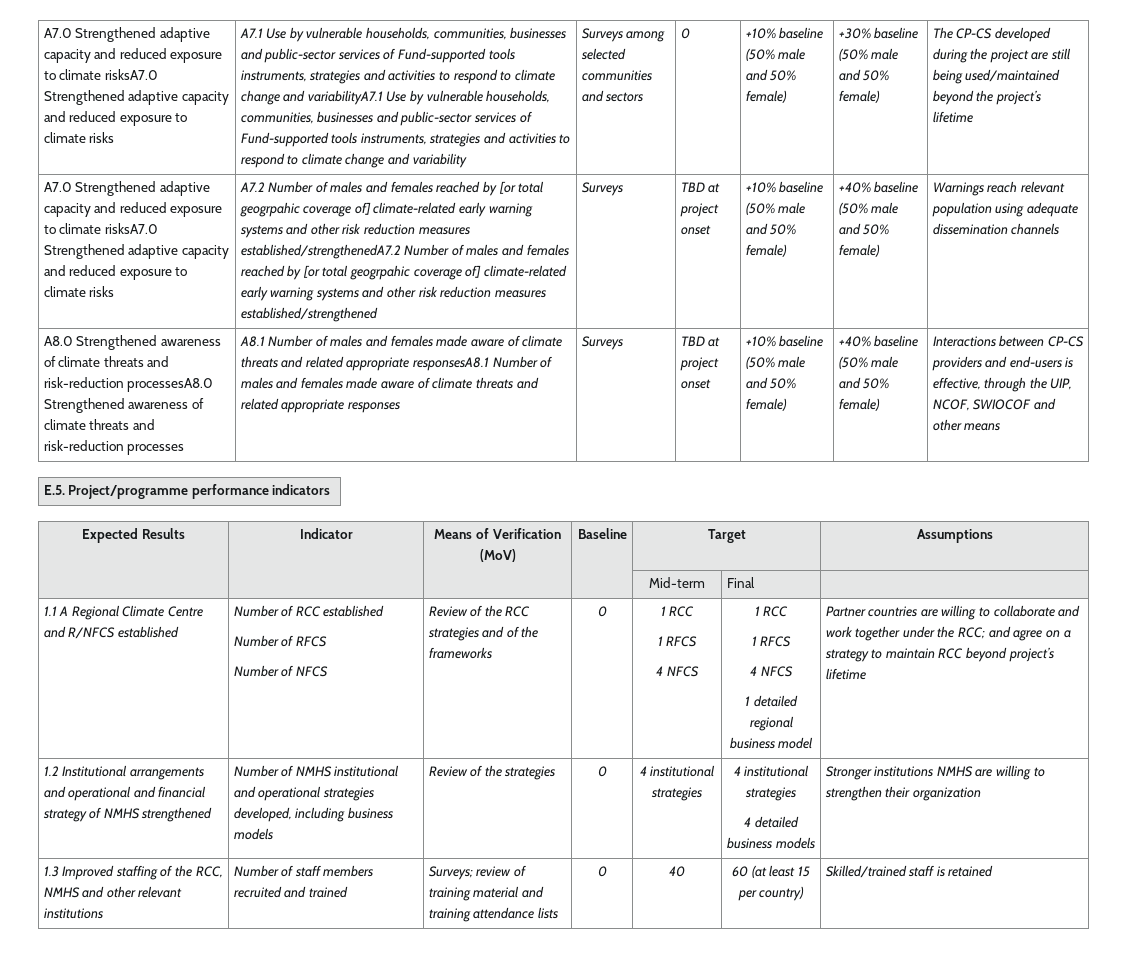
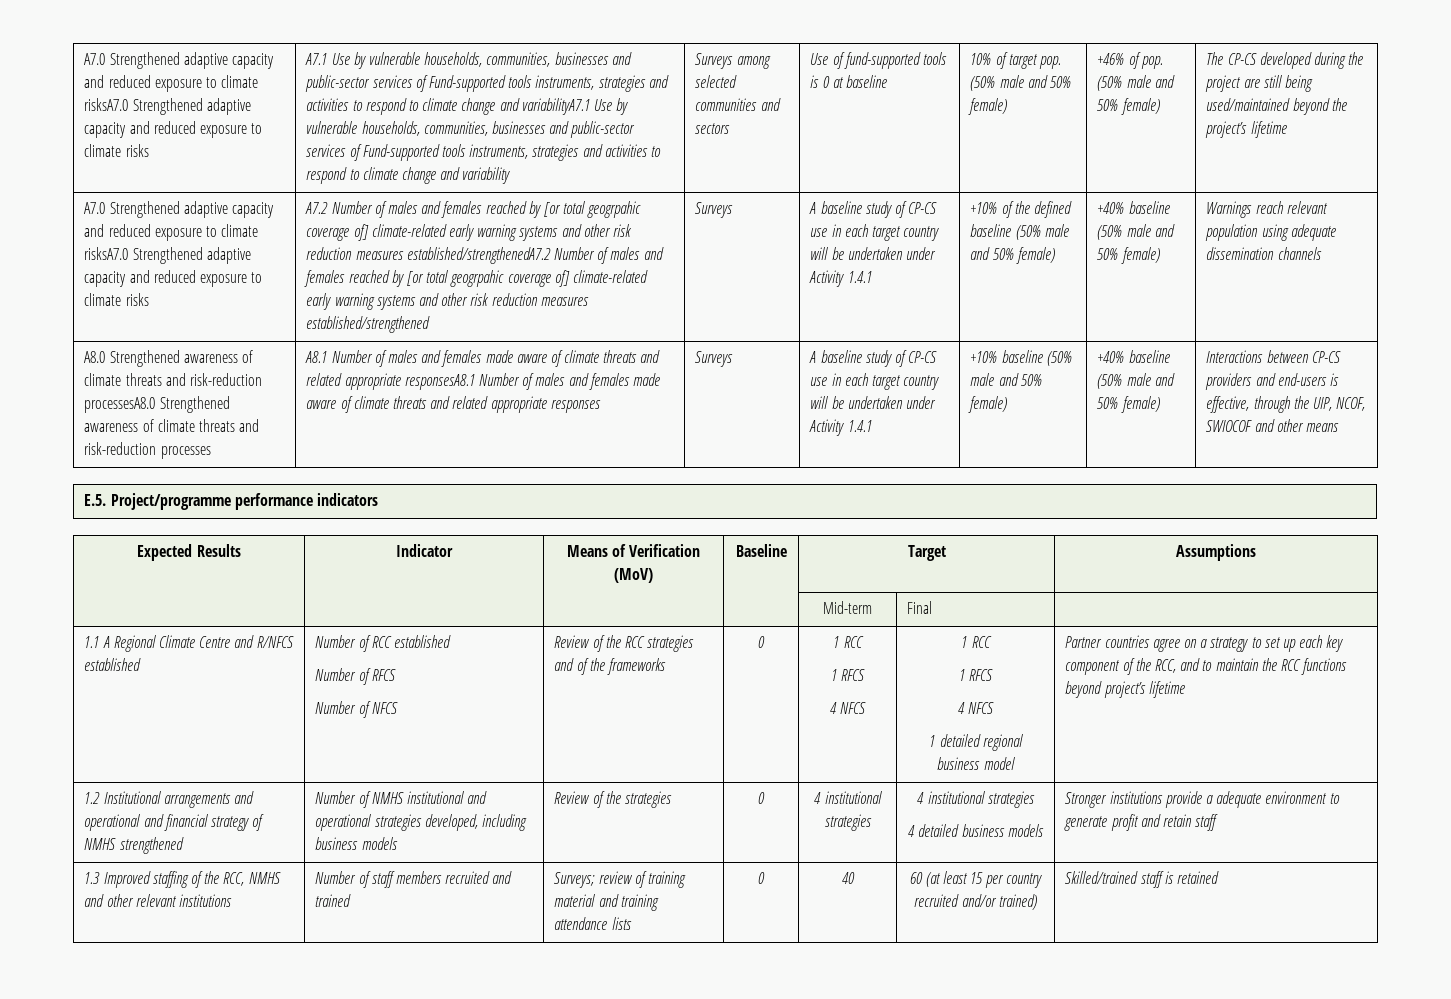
[680,28,690,39] [745,27,824,39] [745,48,806,61] [745,69,797,81] [745,90,787,103] [838,27,919,39] 0 | +10% baseline (50% male and 50% female) | +30% baseline -> [810,52,948,69] [810,75,888,88] [970,52,1062,69] [970,75,1072,91] [968,98,1008,115] [1097,52,1163,69] Use of fund-supported tools is 0 at baseline | 10% of target pop. (50% male and 50% female) | +46% of pop.
[680,182,721,193] [679,203,719,217] [680,225,711,235] [745,182,776,193] TBD at project onset | +10% -> [809,201,938,218] [810,224,940,241] [810,247,937,260] [809,270,872,287] [970,201,1073,218] A baseline study of CP-CS use in each target country will be undertaken under Activity 1.4.1 | +10% of the defined
[680,336,721,347] [679,357,719,371] [680,379,711,389] TBD at project onset -> [809,350,938,367] [810,373,940,390] [810,396,937,409] [809,419,872,436] A baseline study of CP-CS use in each target country will be undertaken under Activity 1.4.1
[920,605,1081,620] [825,626,1011,641] are willing to collaborate and work together under the RCC; and -> (1150, 641) none
[885,648,964,659] maintain RCC -> [1264,635,1344,652] [1065,658,1348,675] set up each key component of the RCC, and to maintain the RCC functions
[936,765,1045,780] [824,786,981,801] NMHS are willing to strengthen their organization -> [1164,791,1340,808] [1064,814,1219,831] provide a adequate environment to generate profit and retain staff
[759,886,805,901] country) -> [1006,873,1043,888] [914,894,1037,910] country recruited and/or trained)

